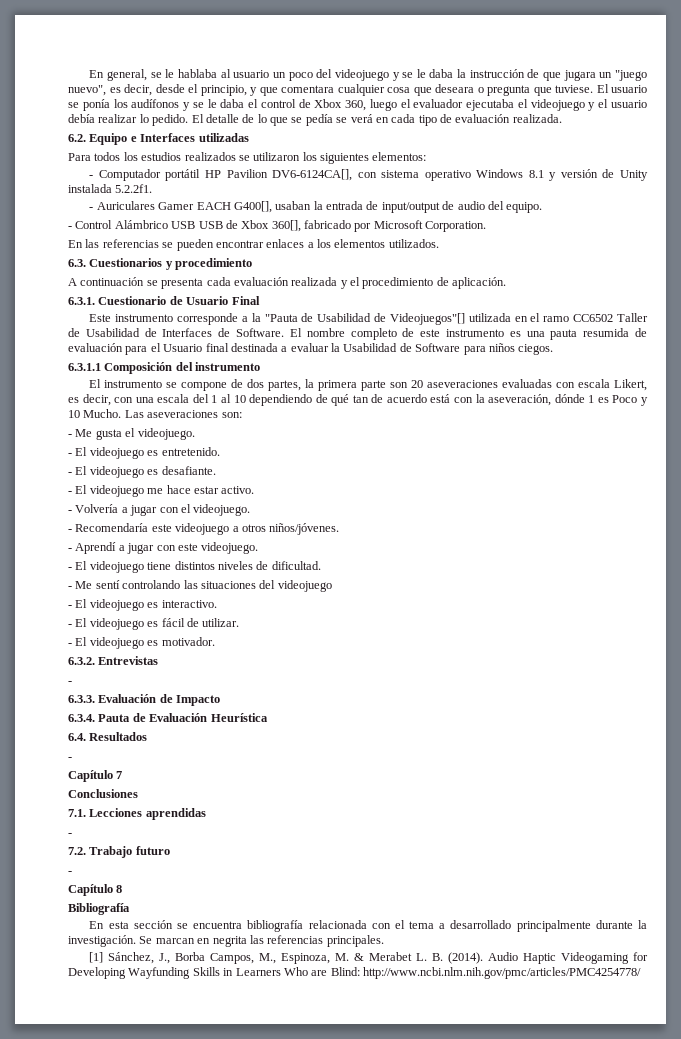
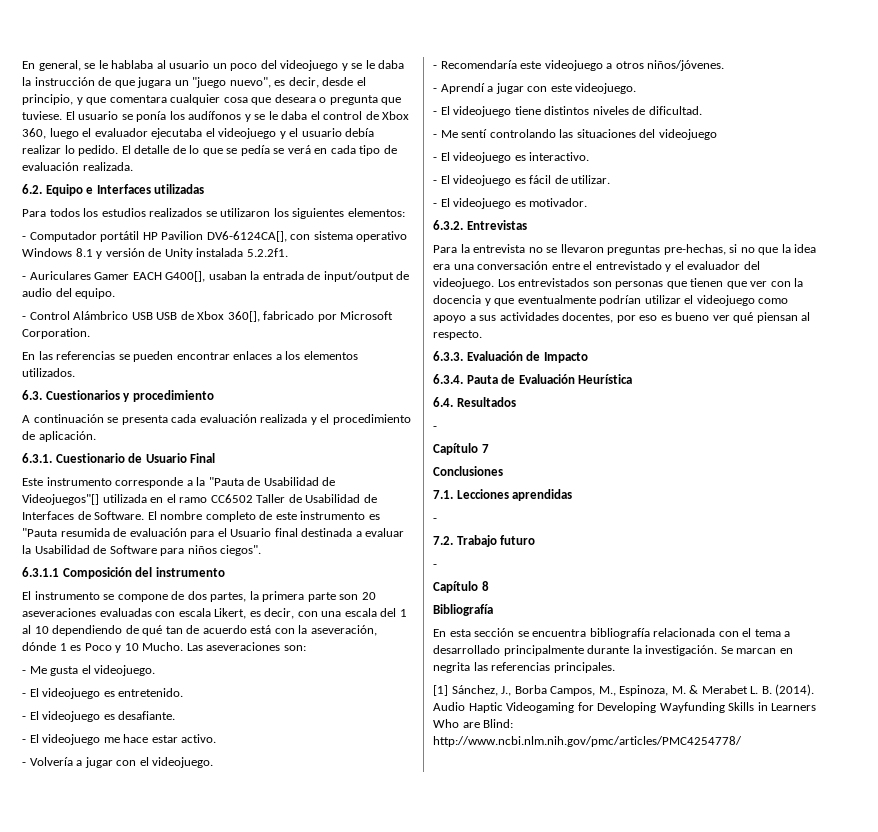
[526,329,578,340] una pauta -> [22,528,57,537] "Pauta
[518,344,554,355] ciegos. -> [220,545,262,556] ciegos".
[68,681,72,684] - -> [433,244,817,255] [433,261,760,272] [433,278,804,289] [433,295,789,306] [433,312,811,323] [433,330,482,340] Para la entrevista no se llevaron preguntas pre-hechas, si no que la idea era una conversación entre el entrevistado y el evaluador del videojuego. Los entrevistados son personas que tienen que ver con la docencia y que eventualmente podrían utilizar el videojuego como apoyo a sus actividades docentes, por eso es bueno ver qué piensan al respecto.

